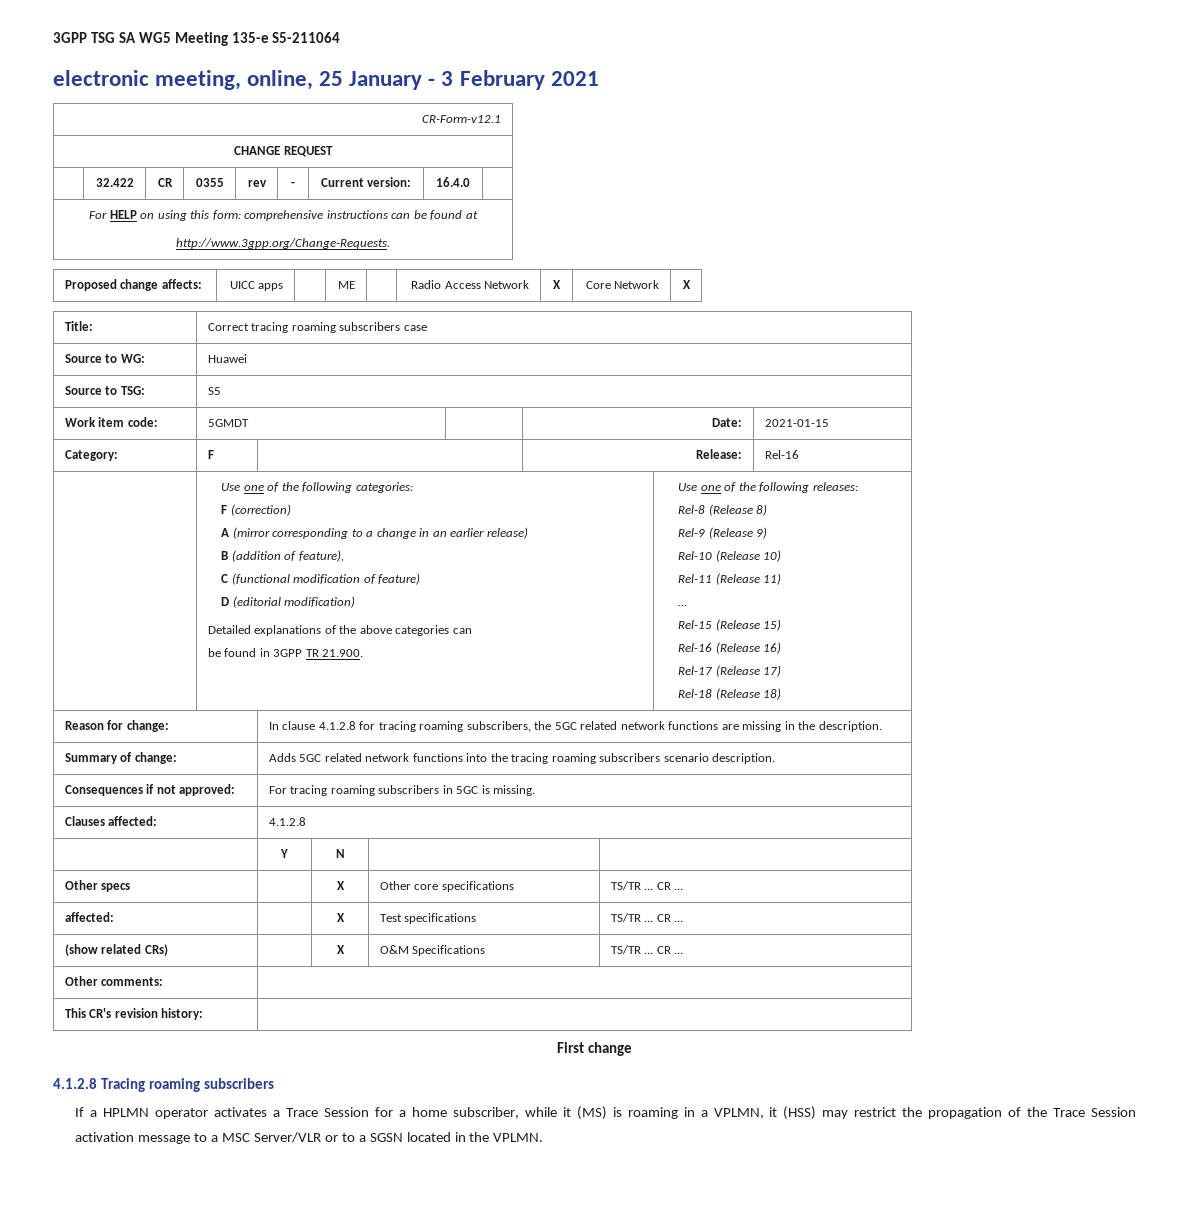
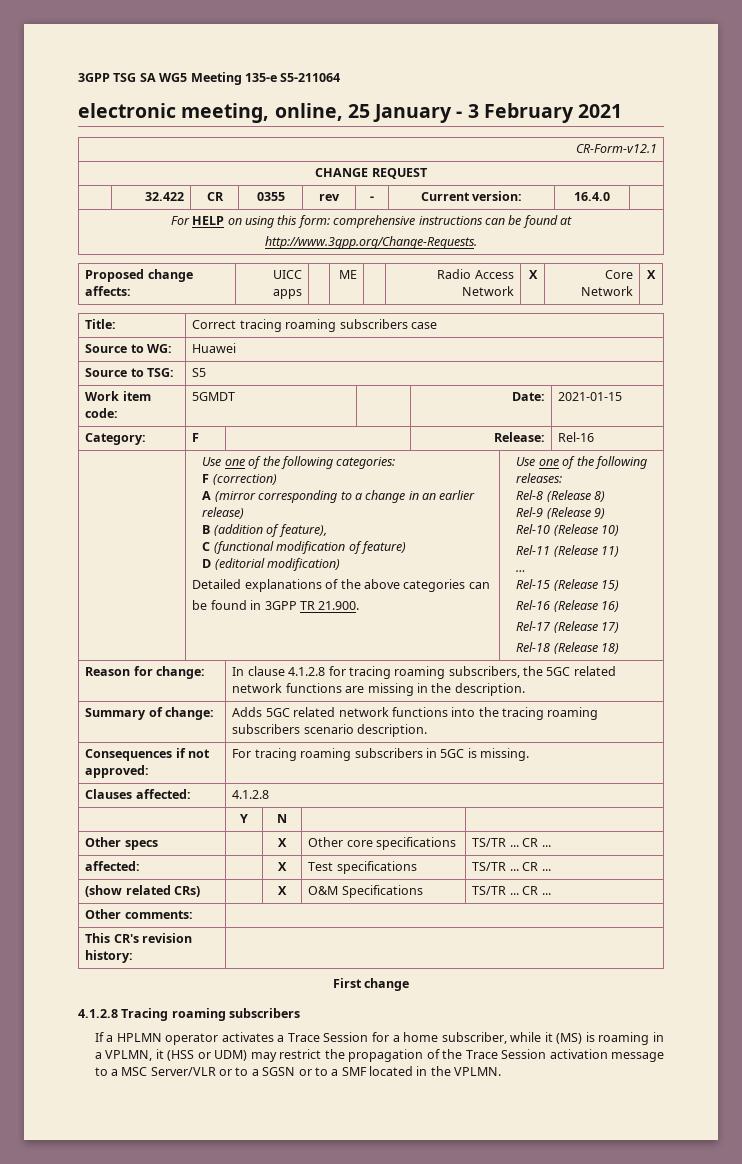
[783,1106,817,1120] (HSS) -> [167,1050,248,1061] (HSS or UDM)
(403, 1137) none -> [298,1067,367,1076] or to a SMF

